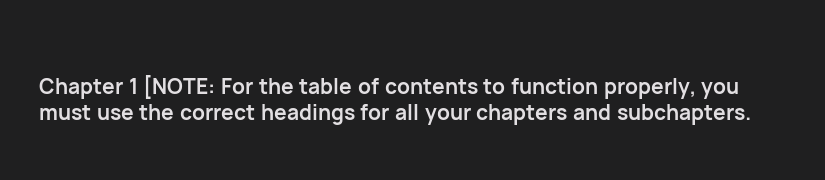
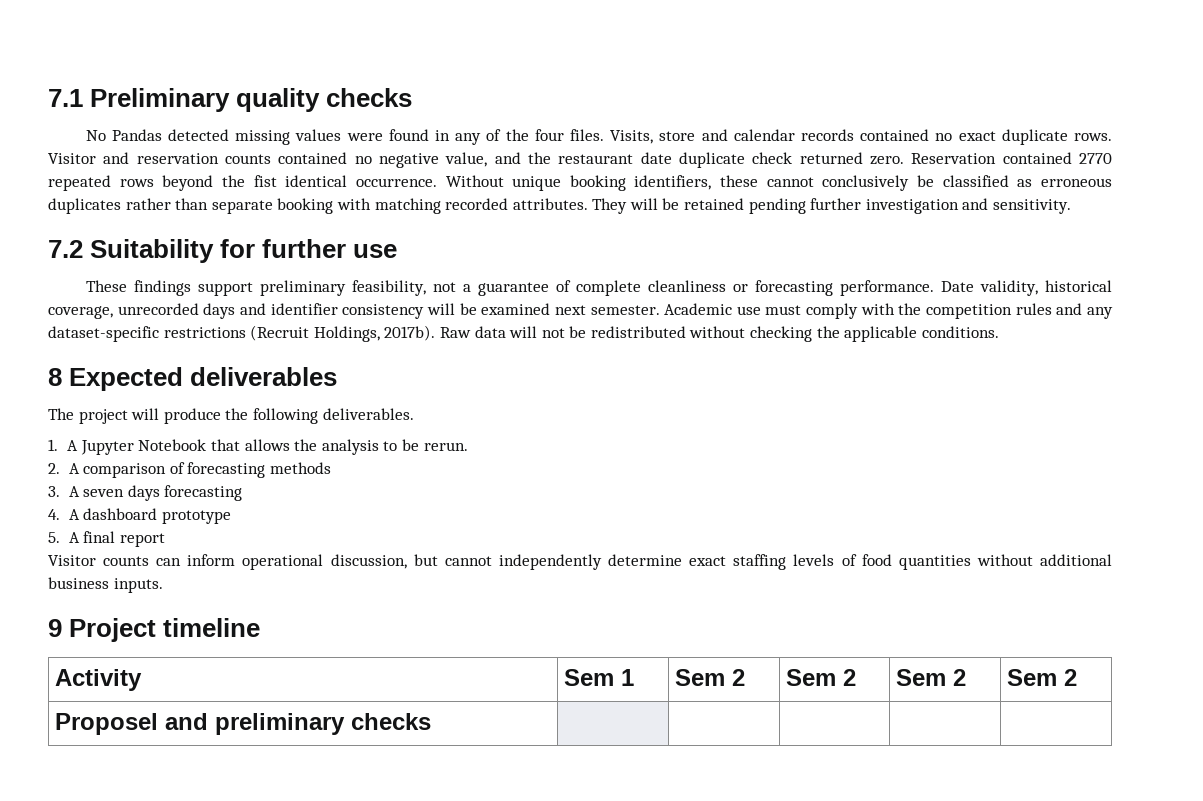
[39,75,740,99] [39,104,751,125] Chapter 1 [NOTE: For the table of contents to function properly, you must use the correct headings for all your chapters and subchapters. -> [48,88,413,112] [85,129,1112,145] [48,152,1113,168] [48,175,1112,191] [48,198,1072,214] [48,239,398,263] [85,280,1112,296] [48,303,1113,319] [48,325,999,342] [48,367,338,391] [48,408,414,424] [48,439,468,455] [48,462,331,478] [48,485,243,501] [48,508,231,524] [48,531,165,547] [48,554,1112,570] [48,577,163,593] [48,618,261,642] [55,669,143,691] [564,669,635,686] [675,669,746,686] [786,669,857,686] [896,669,967,686] [1007,669,1078,686] [55,713,432,735] 7.1 Preliminary quality checks // No Pandas detected missing values were found in any of the four files. Visits, store and calendar records contained no exact duplicate rows. Visitor and reservation counts contained no negative value, and the restaurant date duplicate check returned zero. Reservation contained 2770 repeated rows beyond the fist identical occurrence. Without unique booking identifiers, these cannot conclusively be classified as erroneous duplicates rather than separate booking with matching recorded attributes. They will be retained pending further investigation and sensitivity. // 7.2 Suitability for further use // These findings support preliminary feasibility, not a guarantee of complete cleanliness or forecasting performance. Date validity, historical coverage, unrecorded days and identifier consistency will be examined next semester. Academic use must comply with the competition rules and any dataset-specific restrictions (Recruit Holdings, 2017b). Raw data will not be redistributed without checking the applicable conditions. // 8 Expected deliverables // The project will produce the following deliverables. // 1. A Jupyter Notebook that allows the analysis to be rerun. // 2. A comparison of forecasting methods // 3. A seven days forecasting // 4. A dashboard prototype // 5. A final report // Visitor counts can inform operational discussion, but cannot independently determine exact staffing levels of food quantities without additional business inputs. // 9 Project timeline // Activity | Sem 1 | Sem 2 | Sem 2 | Sem 2 | Sem 2 // Proposel and preliminary checks | | | | |

